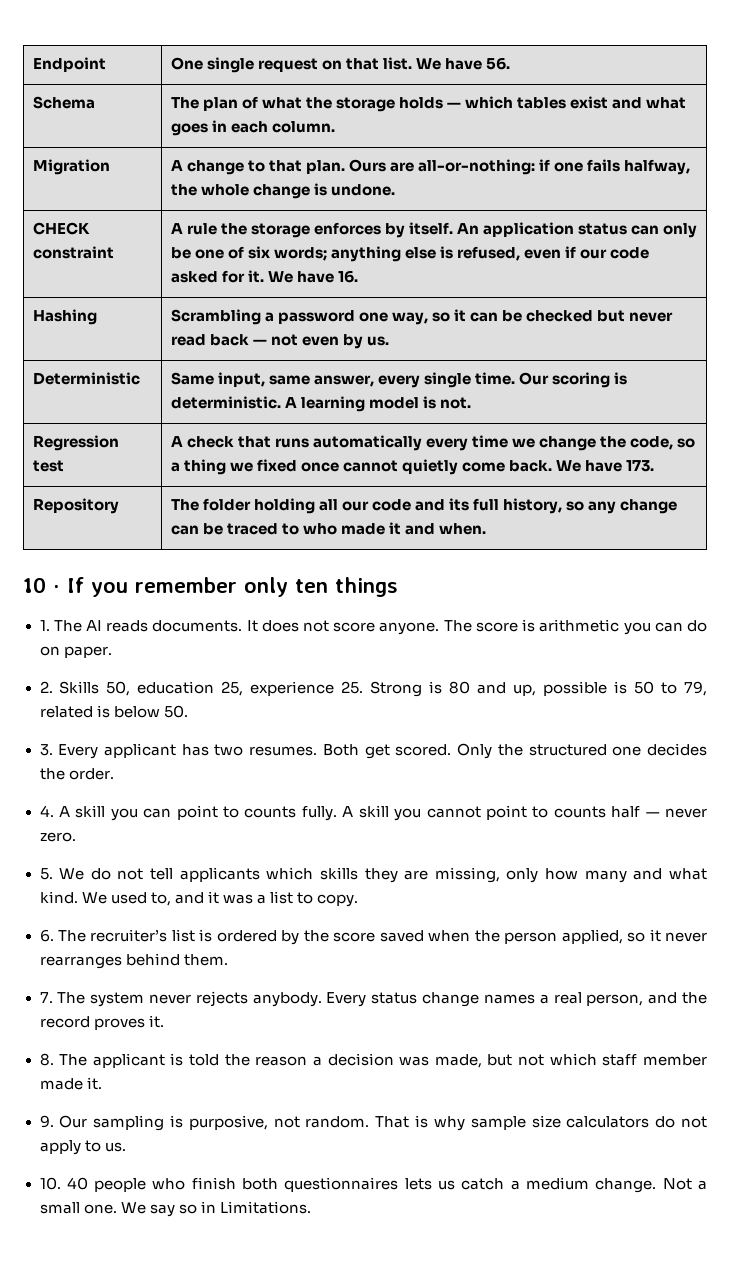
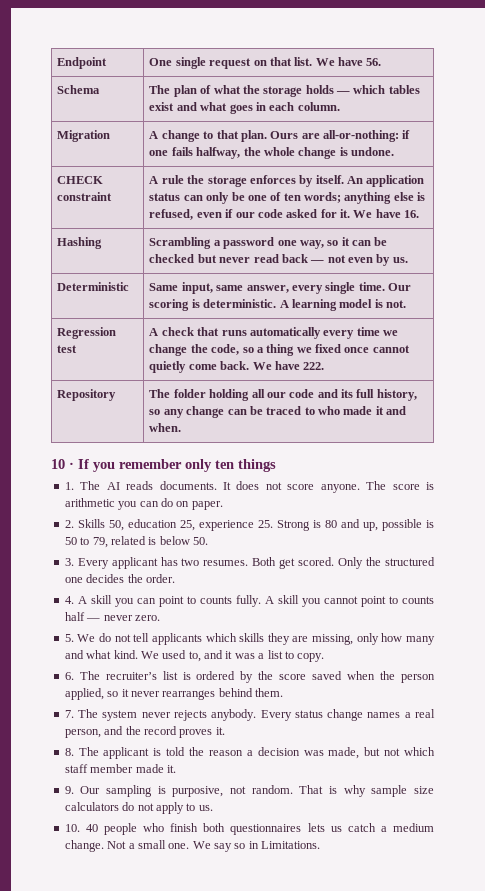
[247,246,270,259] six -> [283,193,301,201] ten
[626,460,655,472] 173. -> [303,362,325,370] 222.

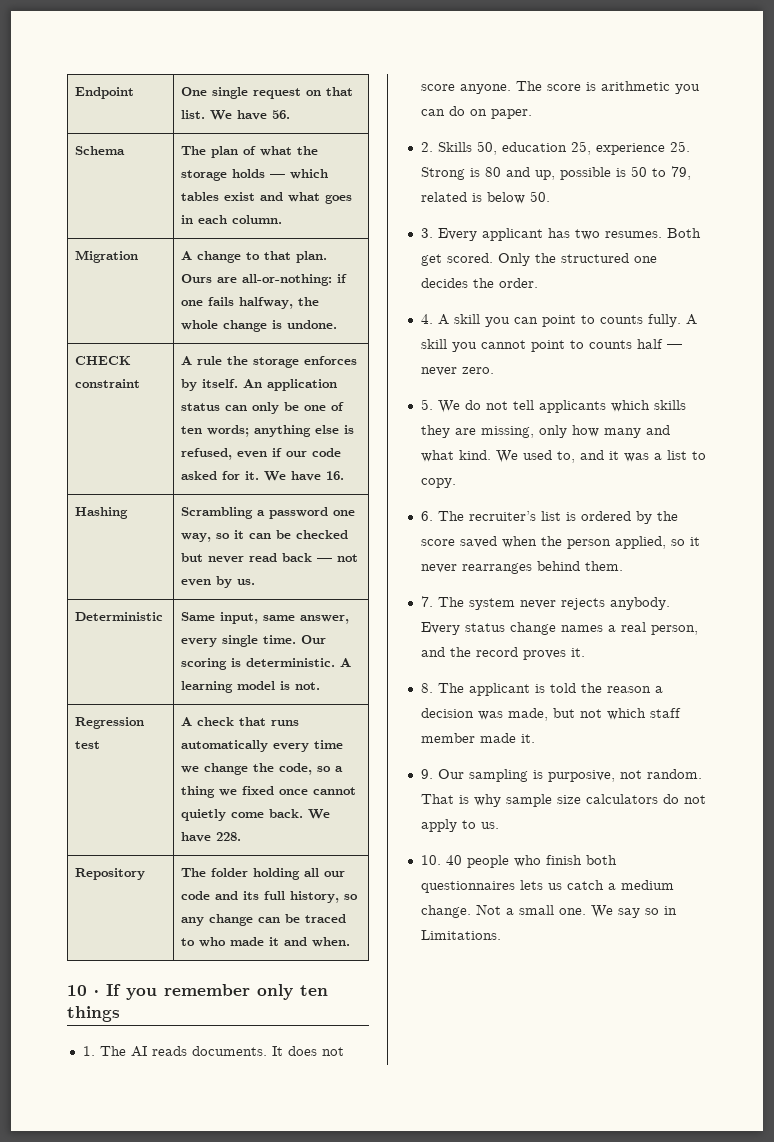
[303,362,325,370] 222. -> [216,832,242,841] 228.

